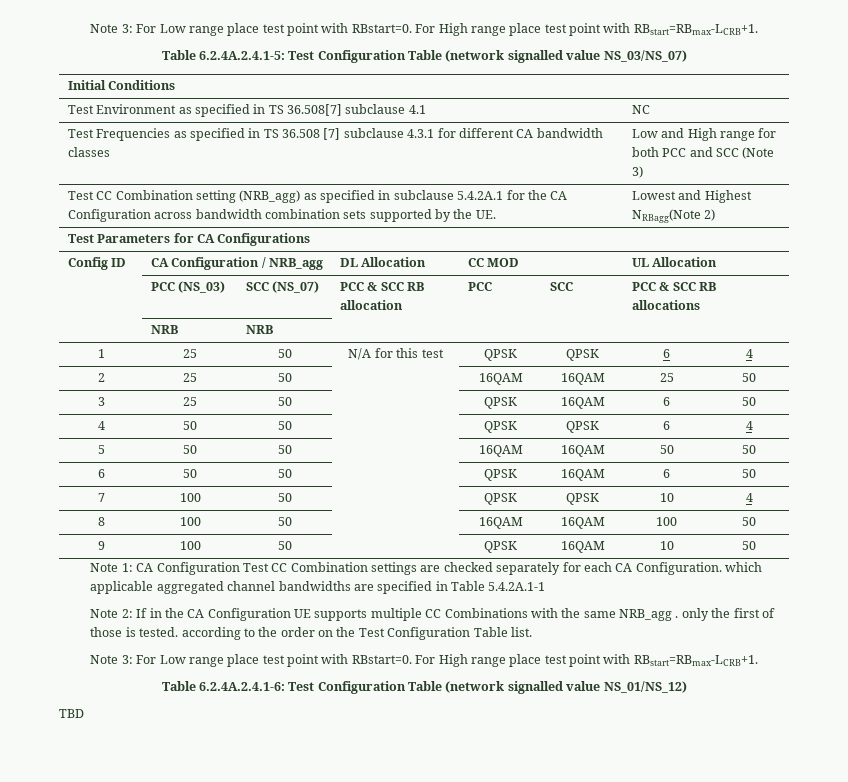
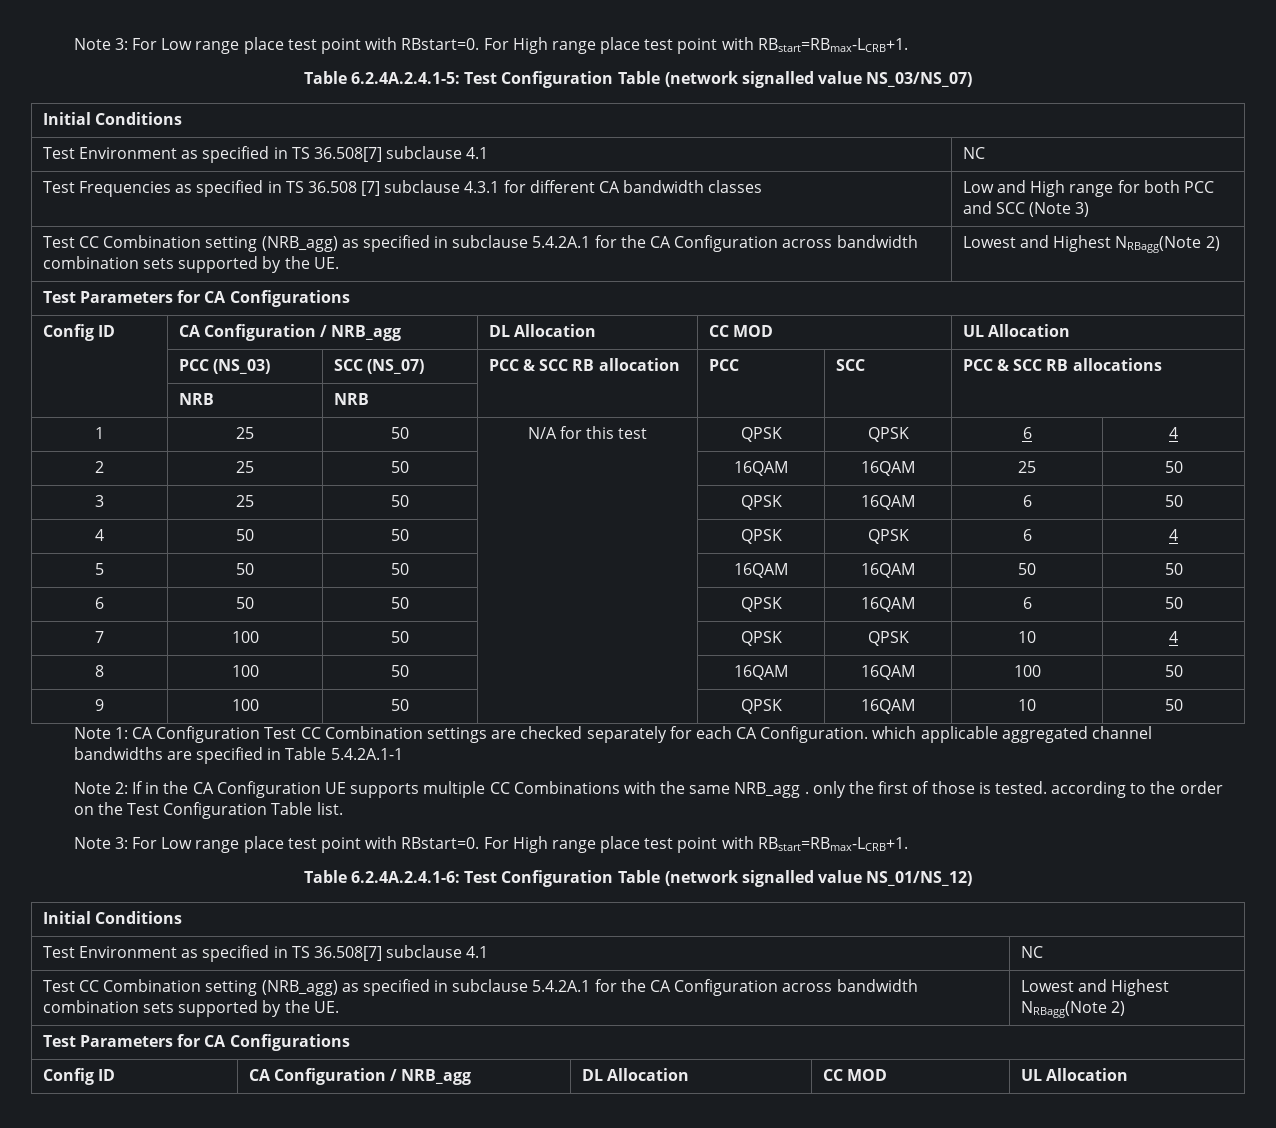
[59,709,84,718] // TBD -> [42,911,182,924] [42,945,489,962] [1020,946,1043,958] [42,979,918,996] [42,1000,339,1017] [1020,979,1170,996] [1020,1001,1125,1018] [42,1034,350,1051] [42,1068,115,1085] [248,1068,472,1085] [581,1068,689,1081] [822,1069,887,1081] [1020,1068,1128,1081] // Initial Conditions // Test Environment as specified in TS 36.508[7] subclause 4.1 | NC // Test CC Combination setting (NRB_agg) as specified in subclause 5.4.2A.1 for the CA Configuration across bandwidth combination sets supported by the UE. | Lowest and Highest NRBagg(Note 2) // Test Parameters for CA Configurations // Config ID | CA Configuration / NRB_agg | DL Allocation | CC MOD | UL Allocation

